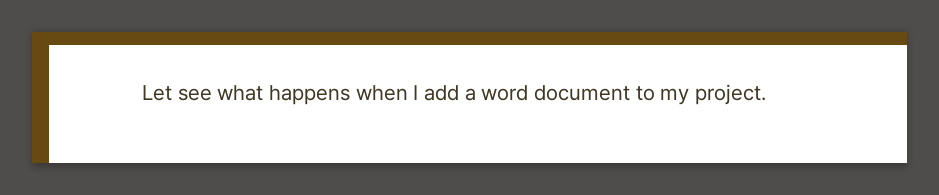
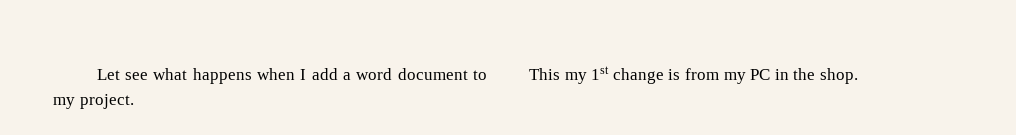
(767, 94) none -> [529,66,858,84] // This my 1st change is from my PC in the shop.

